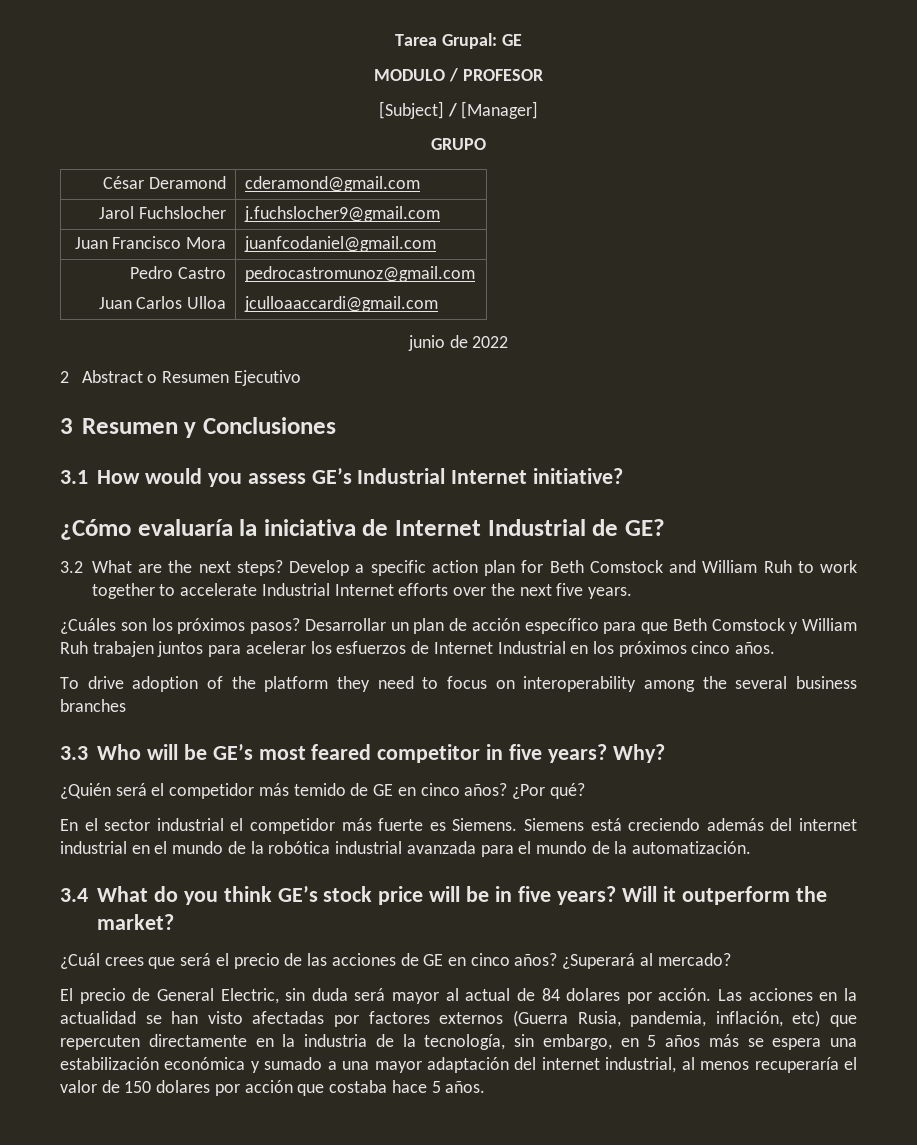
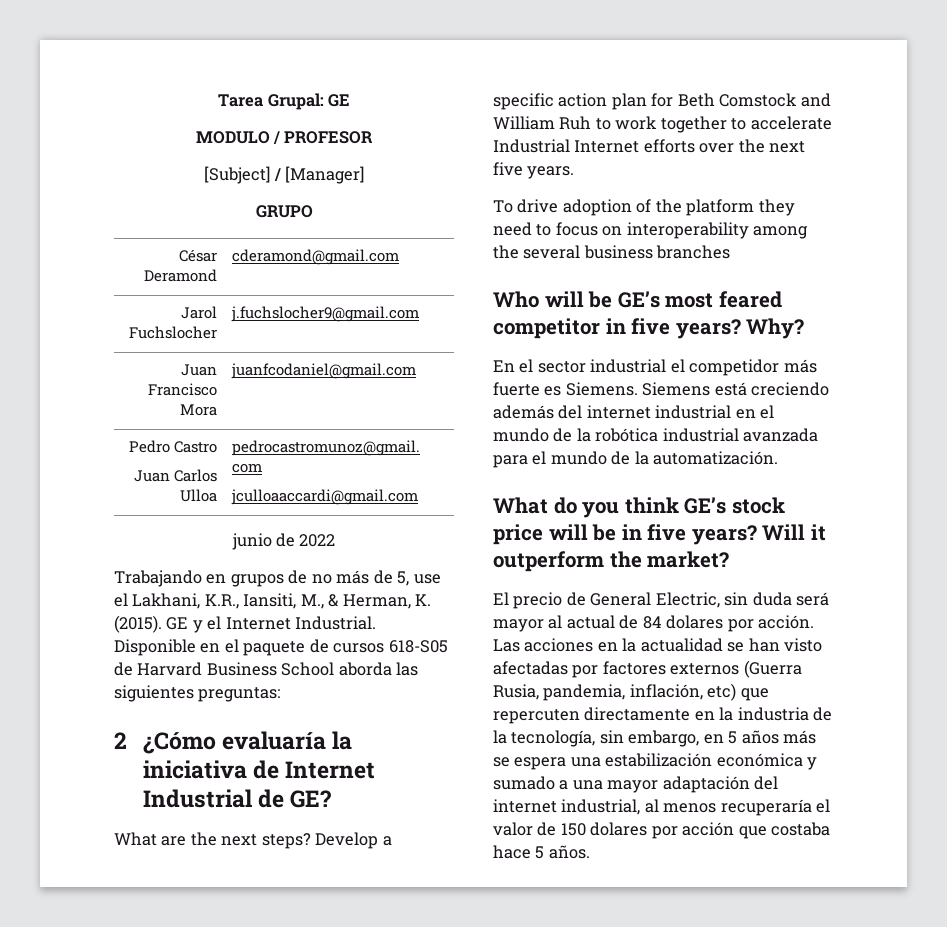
[60,370,301,386] [60,417,336,438] [60,468,624,487] 2 Abstract o Resumen Ejecutivo // 3 Resumen y Conclusiones // 3.1 How would you assess GE’s Industrial Internet initiative? // -> [114,570,441,587] [114,593,432,609] [114,615,377,633] [114,639,448,656] [114,662,419,676] [114,685,281,702] [114,732,127,749] Trabajando en grupos de no más de 5, use el Lakhani, K.R., Iansiti, M., & Herman, K. (2015). GE y el Internet Industrial. Disponible en el paquete de cursos 618-S05 de Harvard Business School aborda las siguientes preguntas: // 2
[60,561,83,573] 3.2 -> (331, 799) none
[60,618,857,634] [60,641,776,657] // ¿Cuáles son los próximos pasos? Desarrollar un plan de acción específico para que Beth Comstock y William Ruh trabajen juntos para acelerar los esfuerzos de Internet Industrial en los próximos cinco años. -> (575, 172) none
[60,746,88,760] 3.3 -> (731, 252) none
[60,783,585,799] // ¿Quién será el competidor más temido de GE en cinco años? ¿Por qué? -> (805, 328) none
[60,888,88,902] 3.4 -> (779, 458) none
[60,953,731,969] // ¿Cuál crees que será el precio de las acciones de GE en cinco años? ¿Superará al mercado? -> (730, 559) none

